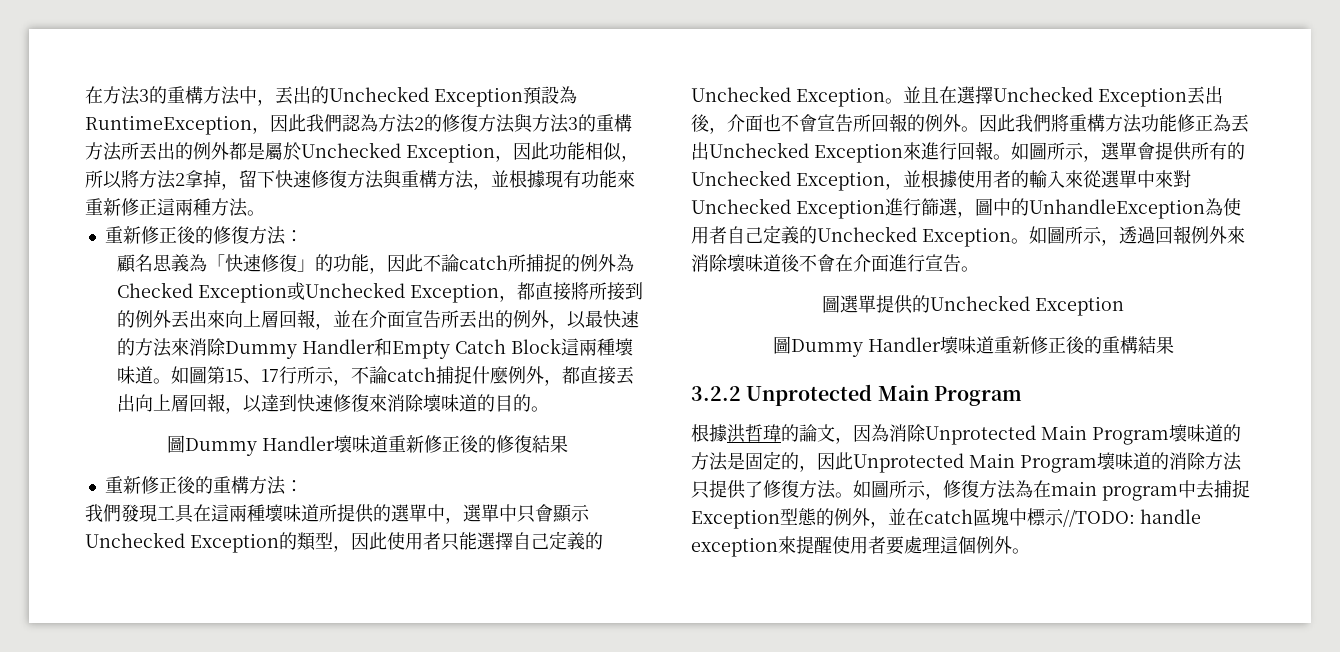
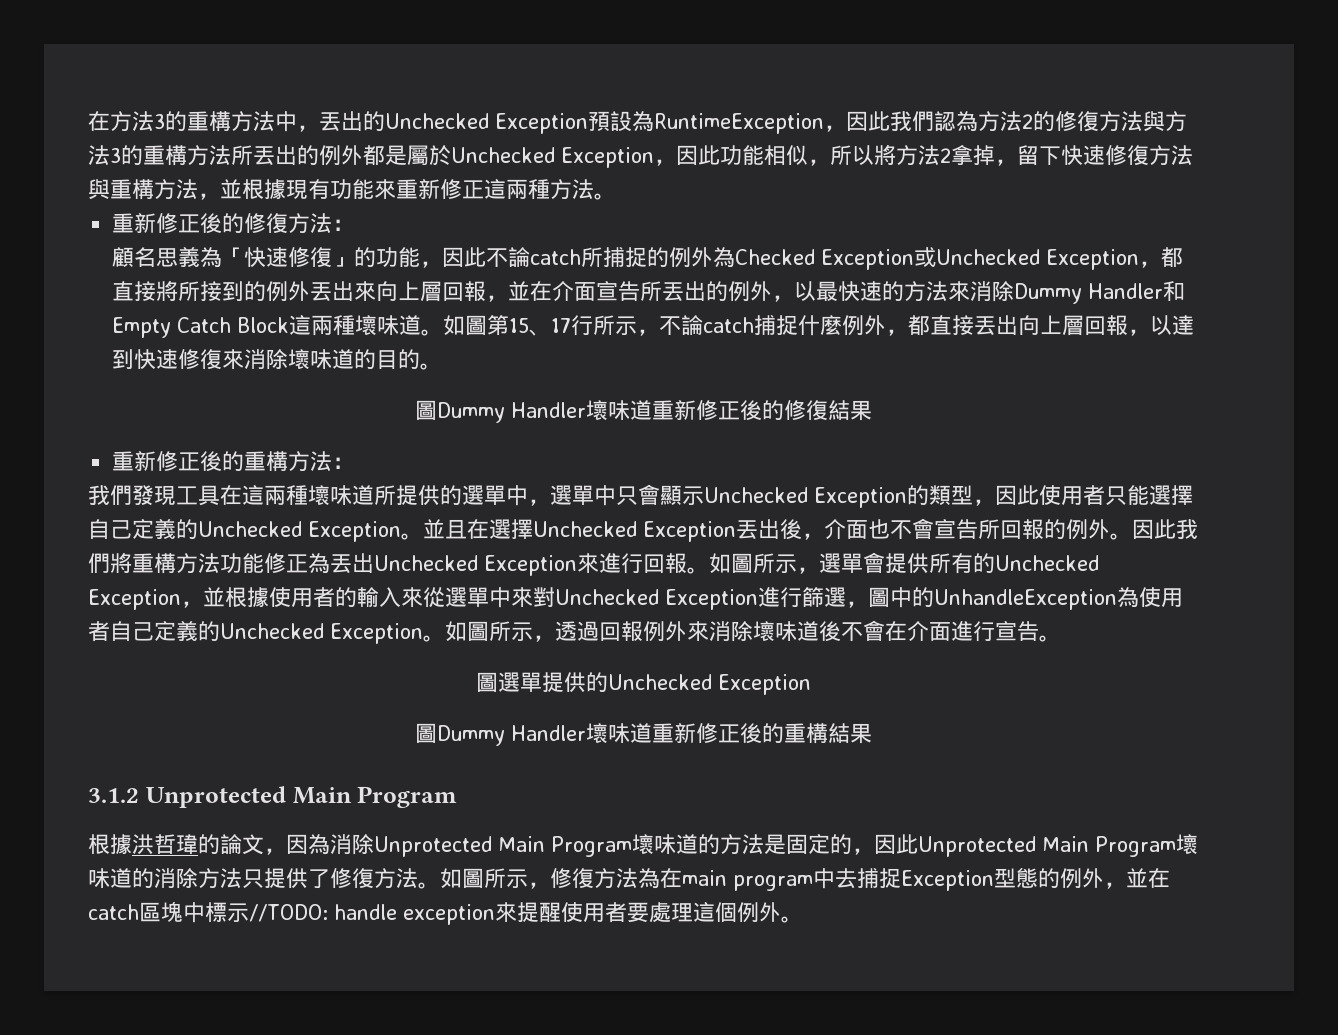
[691,386,741,401] 3.2.2 -> [88,788,139,803] 3.1.2

